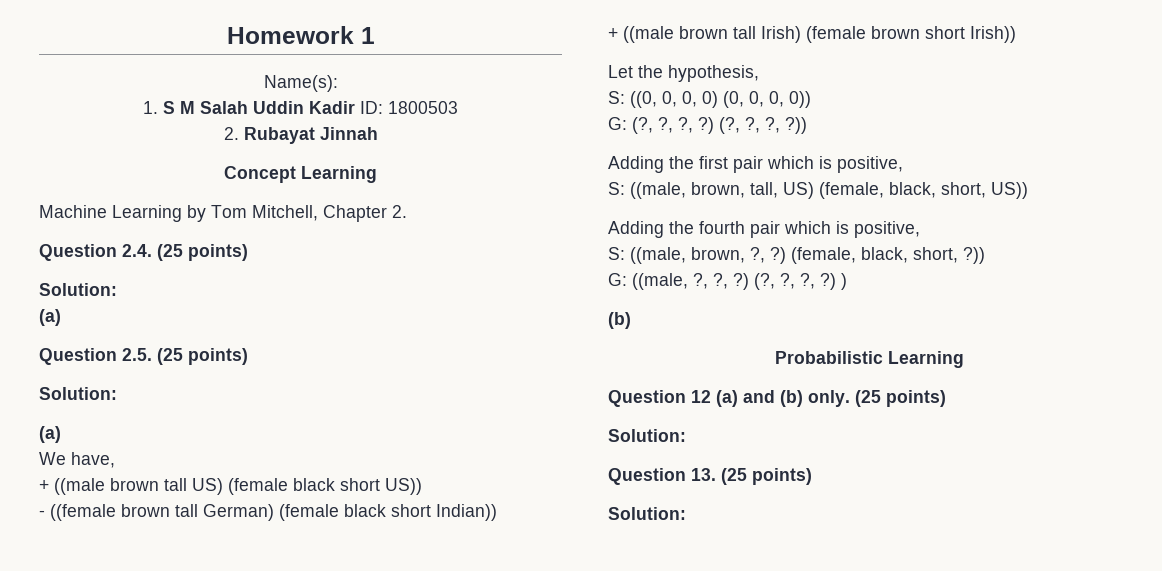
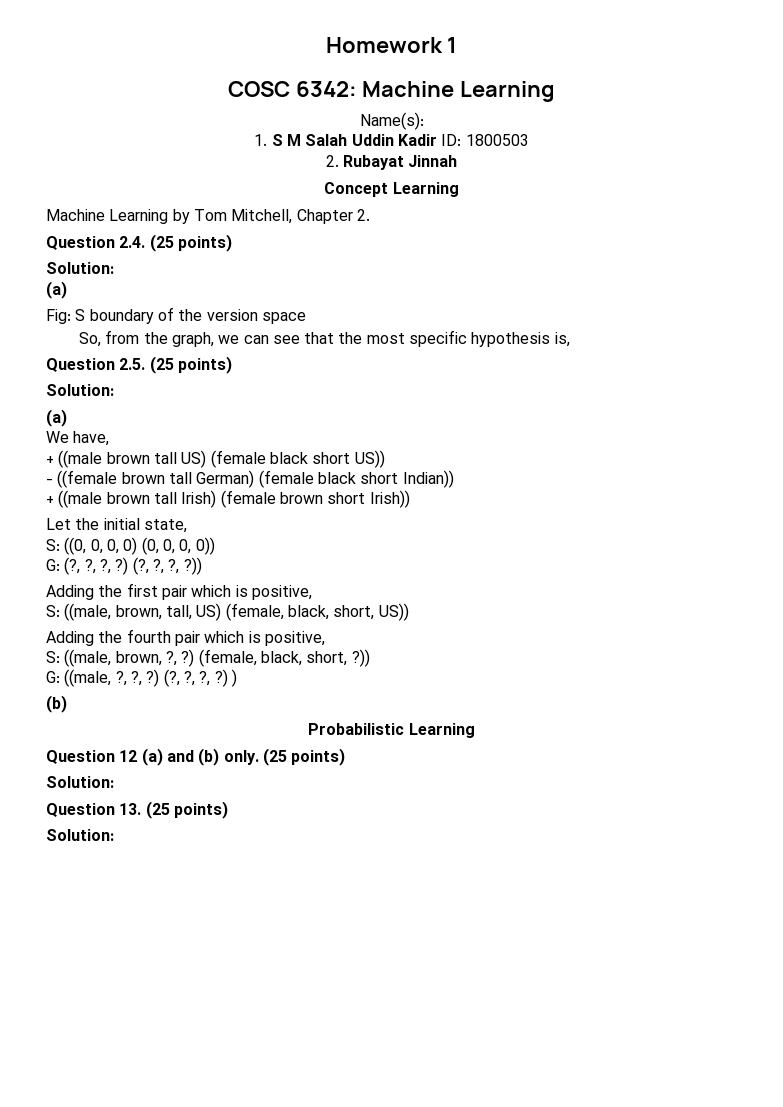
(375, 35) none -> [227,81,556,102] // COSC 6342: Machine Learning
(61, 317) none -> [46,307,306,324] [78,330,570,347] // Fig: S boundary of the version space // So, from the graph, we can see that the most specific hypothesis is,
[668,65,759,82] hypothesis, -> [103,518,187,533] initial state,

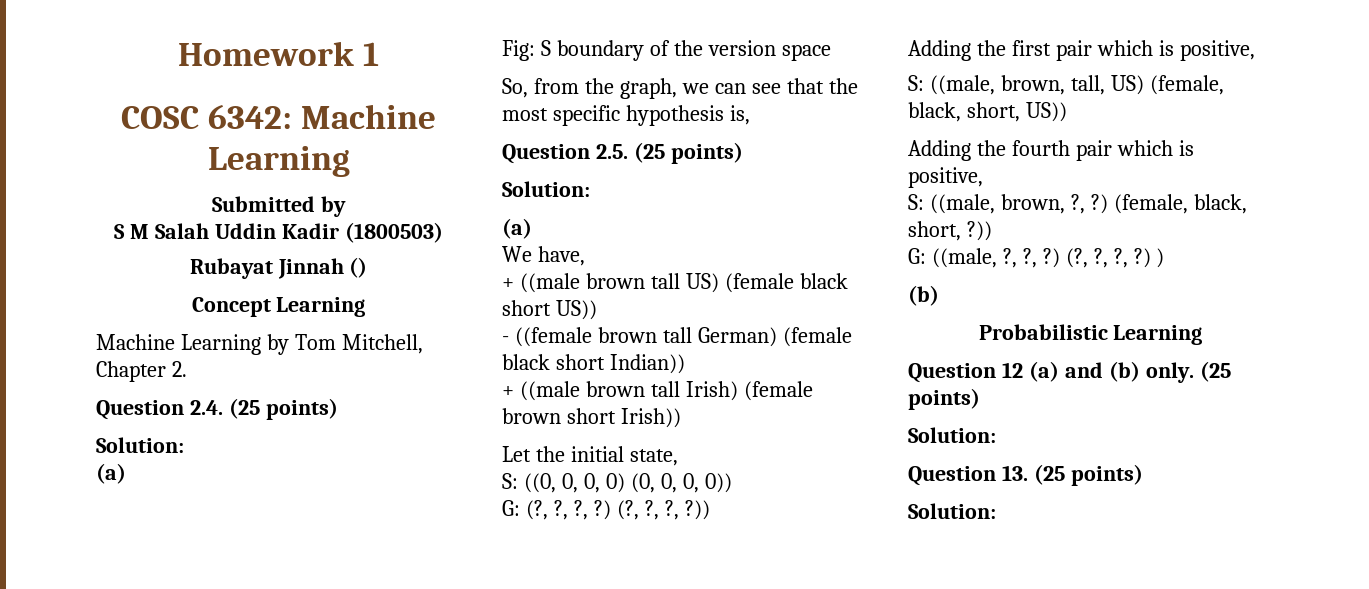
[359,112,424,130] [254,134,268,146] Name(s): // 1. -> [212,196,346,217] Submitted by //
[441,134,529,146] [325,155,339,167] ID: 1800503 // 2. -> [344,222,443,243] (1800503) //
(458, 161) none -> [349,257,368,278] ()

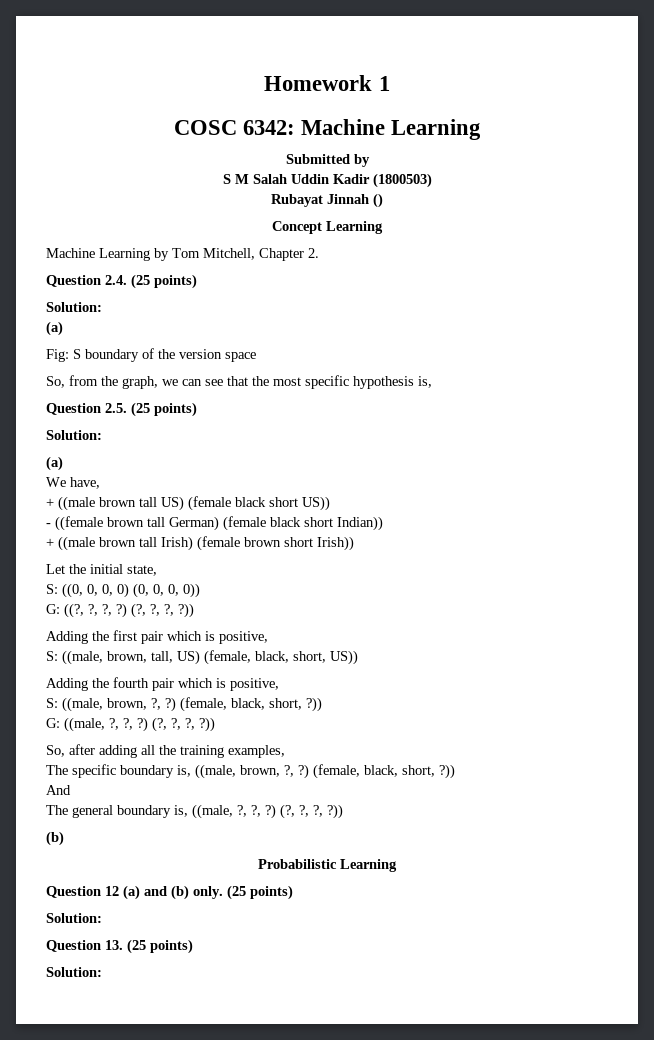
[525,500,548,520] (?, -> [64,603,84,618] ((?,
[1133,248,1165,268] ?) ) -> [199,717,215,732] [46,744,285,758] [46,764,455,779] [46,785,71,795] [46,804,343,819] ?)) // So, after adding all the training examples, // The specific boundary is, ((male, brown, ?, ?) (female, black, short, ?)) // And // The general boundary is, ((male, ?, ?, ?) (?, ?, ?, ?))

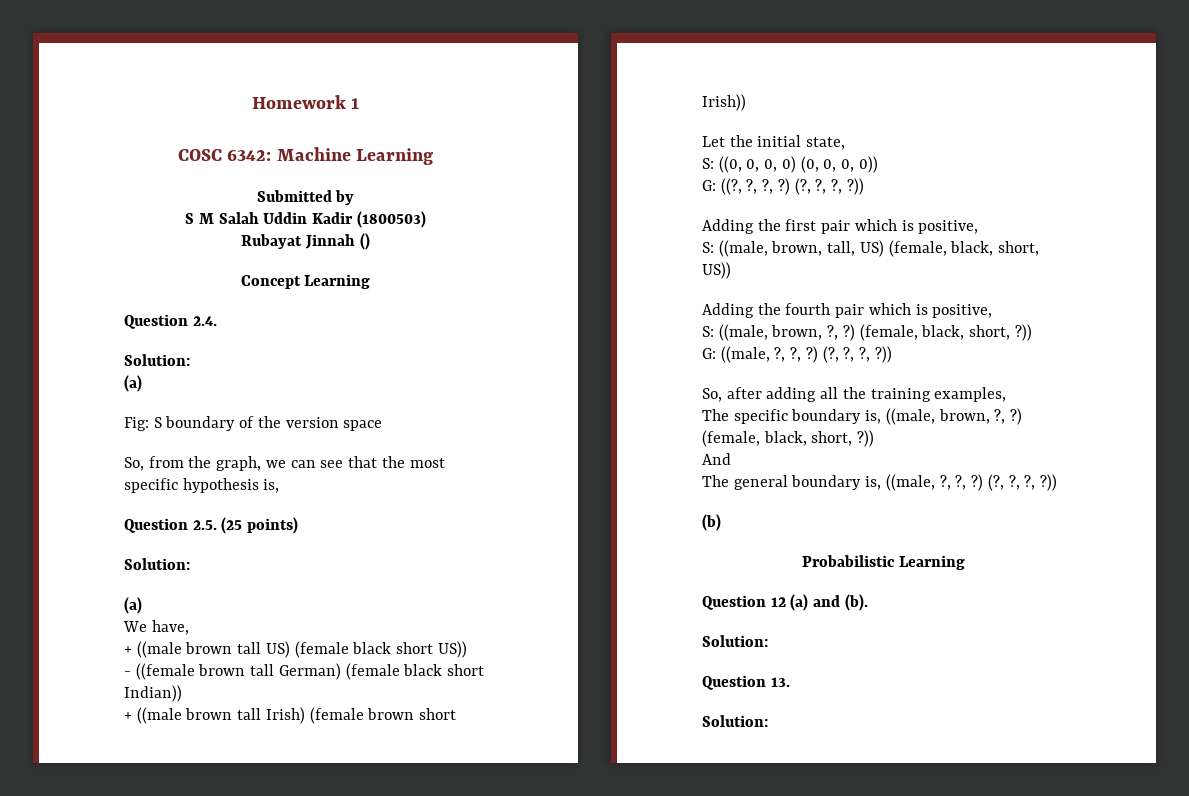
[46,248,319,261] // Machine Learning by Tom Mitchell, Chapter 2. -> (371, 281) none
[131,274,197,289] (25 points) -> (217, 321) none
[171,885,293,900] (b) only. (25 points) -> [844,594,868,611] (b).
[127,939,193,954] (25 points) -> (790, 682) none

